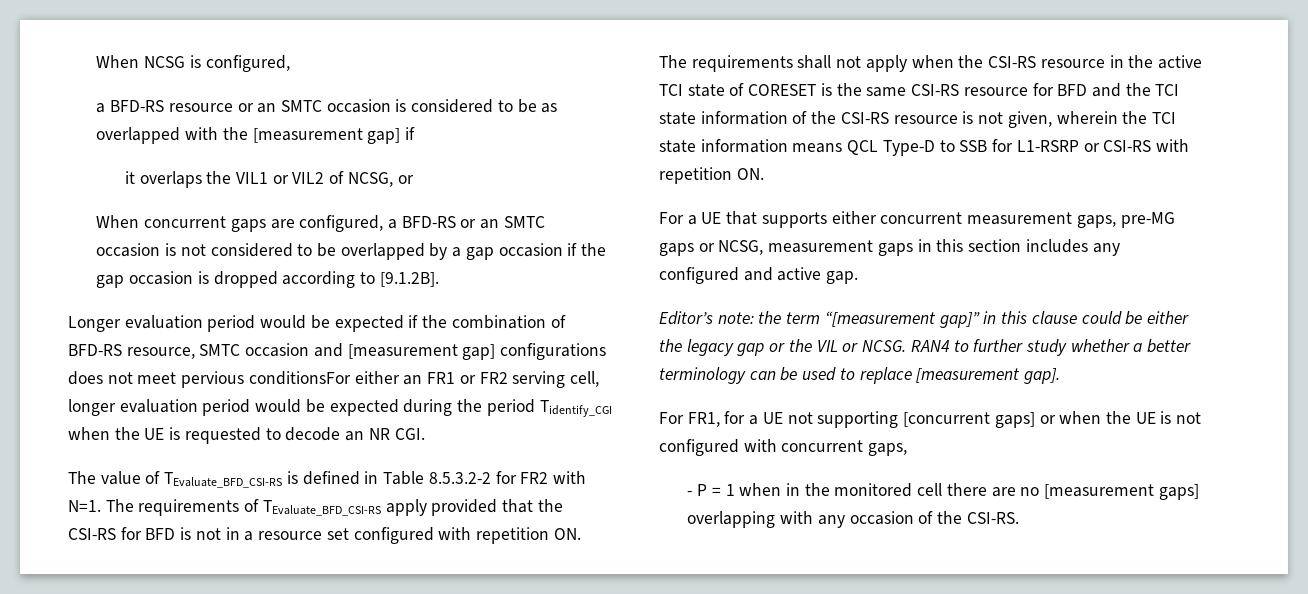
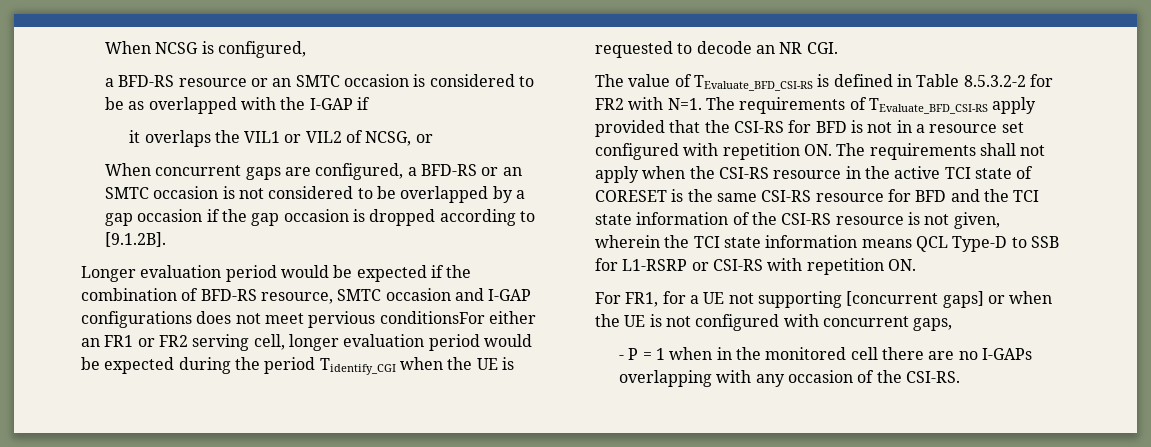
[252,128,401,144] [measurement gap] -> [309,98,353,110] I-GAP
[347,344,496,360] [measurement gap] -> [488,289,532,301] I-GAP
[659,211,1175,228] [659,239,1120,256] [659,267,859,284] [659,311,1189,328] [659,339,1192,356] [659,367,1061,384] // For a UE that supports either concurrent measurement gaps, pre-MG gaps or NCSG, measurement gaps in this section includes any configured and active gap. // Editor’s note: the term “[measurement gap]” in this clause could be either the legacy gap or the VIL or NCSG. RAN4 to further study whether a better terminology can be used to replace [measurement gap]. -> (916, 265) none
[1044,484,1199,500] [measurement gaps] -> [981,348,1032,360] I-GAPs

